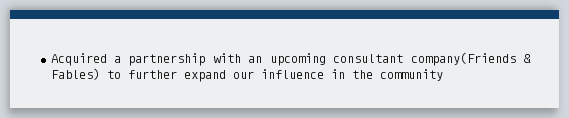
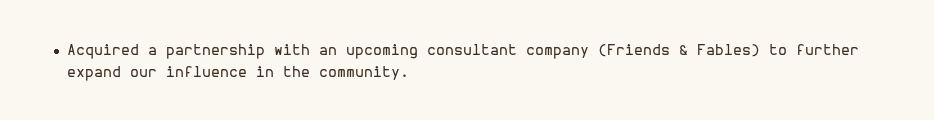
[410,52,516,66] company(Friends -> [525,44,670,59] company (Friends
[379,69,443,81] community -> [318,66,409,80] community.

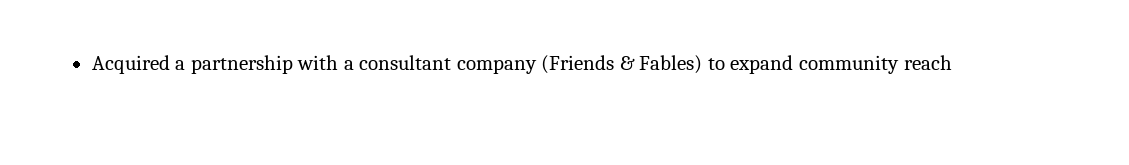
[318,44,418,59] an upcoming -> [343,60,354,70] a
[795,44,859,55] [66,66,409,81] further expand our influence in the community. -> [730,55,952,74] expand community reach

